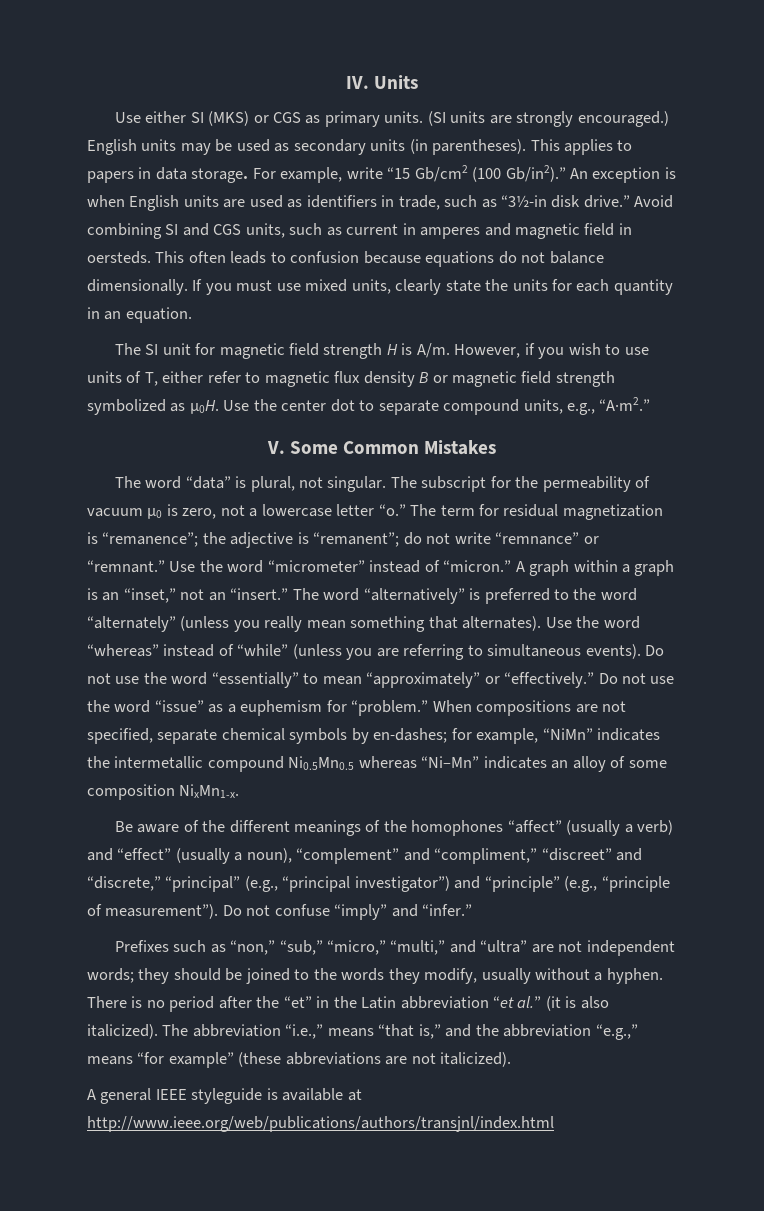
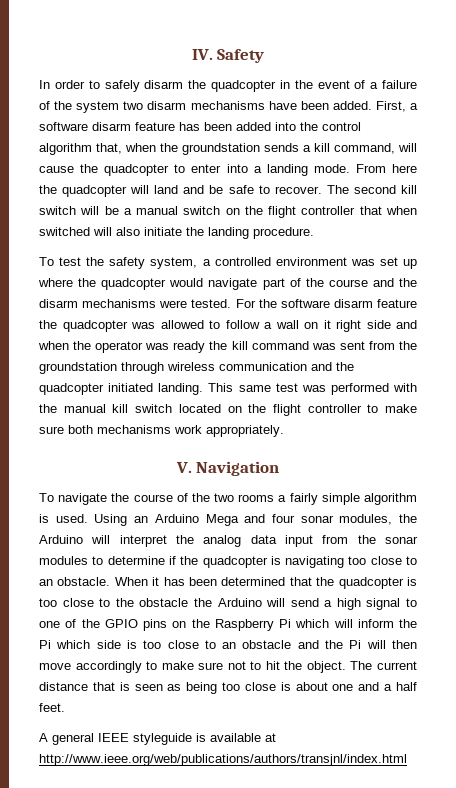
[374,75,419,89] [114,111,669,127] [87,139,633,155] [87,165,676,183] [87,195,674,211] [87,223,632,239] [87,251,604,267] [87,279,673,295] [87,307,192,323] [114,343,649,359] [87,371,615,387] [87,397,651,415] [266,440,497,455] [114,476,651,492] [87,504,663,520] [87,532,599,548] [87,560,675,576] [87,588,637,604] [87,616,640,632] [87,644,665,660] [87,672,675,688] [87,700,627,716] [87,728,661,744] [87,756,667,772] [87,784,240,800] [114,820,674,836] [87,848,643,864] [87,876,670,892] [87,904,473,920] [114,940,675,956] [87,968,663,984] [87,996,609,1012] [87,1024,638,1040] [87,1052,512,1068] Units // Use either SI (MKS) or CGS as primary units. (SI units are strongly encouraged.) English units may be used as secondary units (in parentheses). This applies to papers in data storage. For example, write “15 Gb/cm2 (100 Gb/in2).” An exception is when English units are used as identifiers in trade, such as “3½-in disk drive.” Avoid combining SI and CGS units, such as current in amperes and magnetic field in oersteds. This often leads to confusion because equations do not balance dimensionally. If you must use mixed units, clearly state the units for each quantity in an equation. // The SI unit for magnetic field strength H is A/m. However, if you wish to use units of T, either refer to magnetic flux density B or magnetic field strength symbolized as µ0H. Use the center dot to separate compound units, e.g., “A·m2.” // V. Some Common Mistakes // The word “data” is plural, not singular. The subscript for the permeability of vacuum µ0 is zero, not a lowercase letter “o.” The term for residual magnetization is “remanence”; the adjective is “remanent”; do not write “remnance” or “remnant.” Use the word “micrometer” instead of “micron.” A graph within a graph is an “inset,” not an “insert.” The word “alternatively” is preferred to the word “alternately” (unless you really mean something that alternates). Use the word “whereas” instead of “while” (unless you are referring to simultaneous events). Do not use the word “essentially” to mean “approximately” or “effectively.” Do not use the word “issue” as a euphemism for “problem.” When compositions are not specified, separate chemical symbols by en-dashes; for example, “NiMn” indicates the intermetallic compound Ni0.5Mn0.5 whereas “Ni–Mn” indicates an alloy of some composition NixMn1-x. // Be aware of the different meanings of the homophones “affect” (usually a verb) and “effect” (usually a noun), “complement” and “compliment,” “discreet” and “discrete,” “principal” (e.g., “principal investigator”) and “principle” (e.g., “principle of measurement”). Do not confuse “imply” and “infer.” // Prefixes such as “non,” “sub,” “micro,” “multi,” and “ultra” are not independent words; they should be joined to the words they modify, usually without a hyphen. There is no period after the “et” in the Latin abbreviation “et al.” (it is also italicized). The abbreviation “i.e.,” means “that is,” and the abbreviation “e.g.,” means “for example” (these abbreviations are not italicized). -> [217,49,265,63] [39,80,417,92] [39,101,419,113] [39,122,361,131] [39,143,417,155] [39,164,417,176] [39,185,417,197] [39,206,417,218] [39,227,314,239] [39,257,417,269] [38,278,418,290] [39,299,417,308] [39,320,417,332] [38,341,417,353] [39,362,354,374] [39,383,417,395] [39,404,417,416] [39,425,284,437] [175,461,280,476] [39,493,418,505] [39,514,417,526] [39,535,418,547] [39,556,418,568] [39,577,417,589] [39,598,417,610] [39,619,417,631] [39,640,418,649] [39,661,417,673] [39,682,418,694] [39,703,65,712] Safety // In order to safely disarm the quadcopter in the event of a failure of the system two disarm mechanisms have been added. First, a software disarm feature has been added into the control algorithm that, when the groundstation sends a kill command, will cause the quadcopter to enter into a landing mode. From here the quadcopter will land and be safe to recover. The second kill switch will be a manual switch on the flight controller that when switched will also initiate the landing procedure. // To test the safety system, a controlled environment was set up where the quadcopter would navigate part of the course and the disarm mechanisms were tested. For the software disarm feature the quadcopter was allowed to follow a wall on it right side and when the operator was ready the kill command was sent from the groundstation through wireless communication and the quadcopter initiated landing. This same test was performed with the manual kill switch located on the flight controller to make sure both mechanisms work appropriately. // V. Navigation // To navigate the course of the two rooms a fairly simple algorithm is used. Using an Arduino Mega and four sonar modules, the Arduino will interpret the analog data input from the sonar modules to determine if the quadcopter is navigating too close to an obstacle. When it has been determined that the quadcopter is too close to the obstacle the Arduino will send a high signal to one of the GPIO pins on the Raspberry Pi which will inform the Pi which side is too close to an obstacle and the Pi will then move accordingly to make sure not to hit the object. The current distance that is seen as being too close is about one and a half feet.

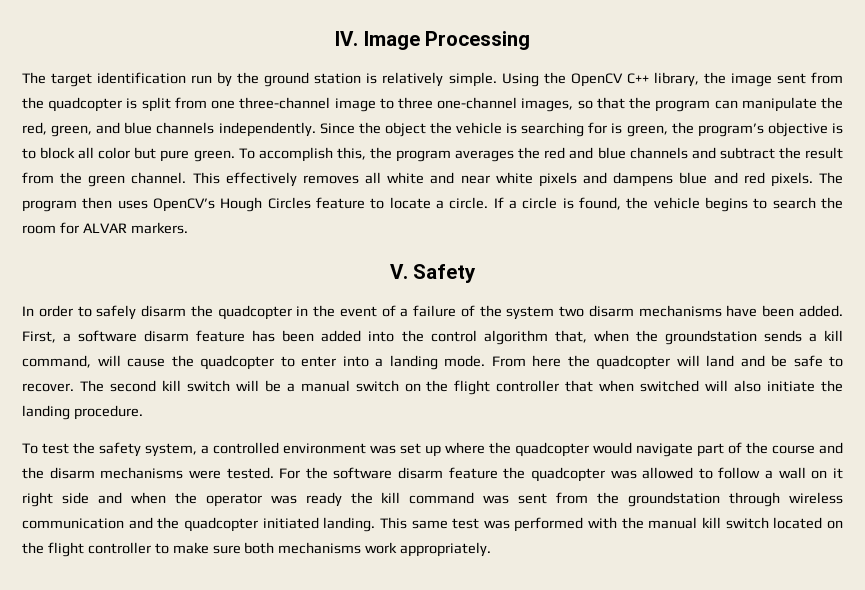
(213, 54) none -> [363,31,531,50] [22,72,844,87] [22,97,843,112] [22,122,843,137] [22,147,843,162] [22,172,843,187] [22,197,844,212] [22,222,188,234] [389,264,408,279] Image Processing // The target identification run by the ground station is relatively simple. Using the OpenCV C++ library, the image sent from the quadcopter is split from one three-channel image to three one-channel images, so that the program can manipulate the red, green, and blue channels independently. Since the object the vehicle is searching for is green, the program’s objective is to block all color but pure green. To accomplish this, the program averages the red and blue channels and subtract the result from the green channel. This effectively removes all white and near white pixels and dampens blue and red pixels. The program then uses OpenCV’s Hough Circles feature to locate a circle. If a circle is found, the vehicle begins to search the room for ALVAR markers. // V.
[175,461,280,476] [39,493,418,505] [39,514,417,526] [39,535,418,547] [39,556,418,568] [39,577,417,589] [39,598,417,610] [39,619,417,631] [39,640,418,649] [39,661,417,673] [39,682,418,694] [39,703,65,712] [39,733,276,745] [39,754,407,766] // V. Navigation // To navigate the course of the two rooms a fairly simple algorithm is used. Using an Arduino Mega and four sonar modules, the Arduino will interpret the analog data input from the sonar modules to determine if the quadcopter is navigating too close to an obstacle. When it has been determined that the quadcopter is too close to the obstacle the Arduino will send a high signal to one of the GPIO pins on the Raspberry Pi which will inform the Pi which side is too close to an obstacle and the Pi will then move accordingly to make sure not to hit the object. The current distance that is seen as being too close is about one and a half feet. // A general IEEE styleguide is available at http://www.ieee.org/web/publications/authors/transjnl/index.html -> (492, 549) none

